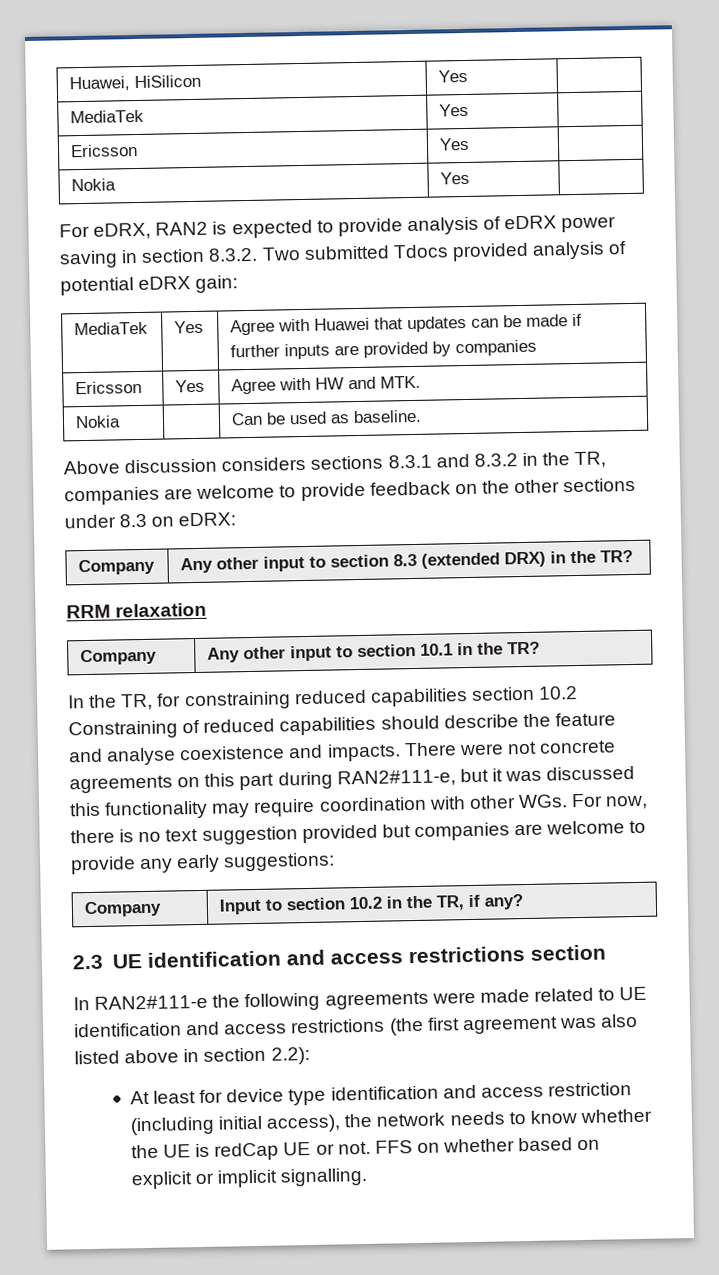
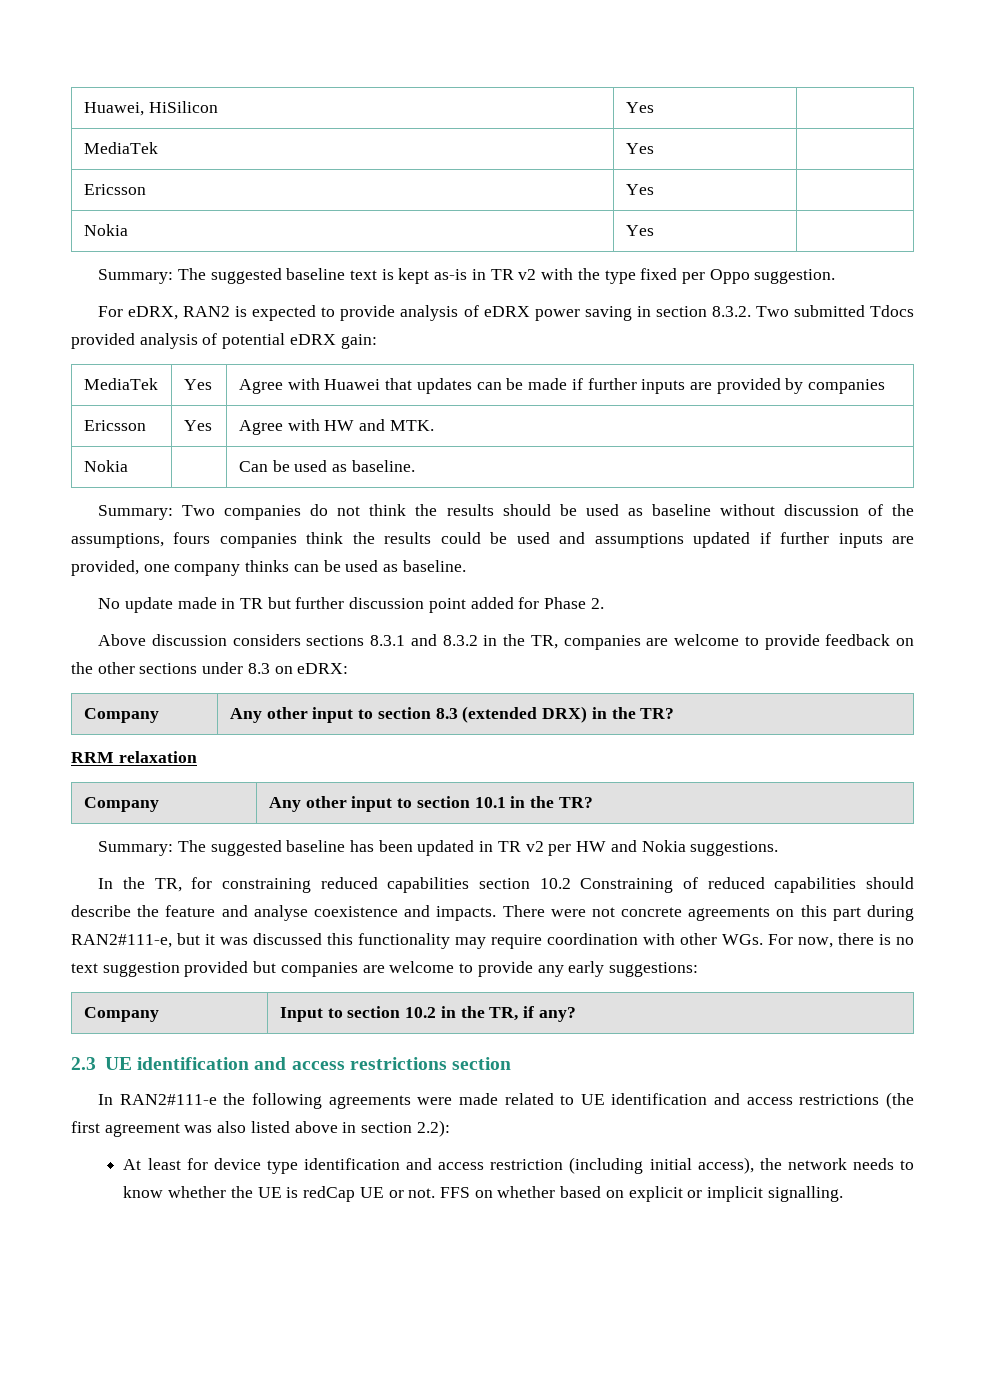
(471, 178) none -> [98,268,836,284] // Summary: The suggested baseline text is kept as-is in TR v2 with the type fixed per Oppo suggestion.
(423, 416) none -> [98,504,914,520] [71,532,914,548] [71,560,466,576] [98,597,604,613] // Summary: Two companies do not think the results should be used as baseline without discussion of the assumptions, fours companies think the results could be used and assumptions updated if further inputs are provided, one company thinks can be used as baseline. // No update made in TR but further discussion point added for Phase 2.
(541, 648) none -> [98,840,779,856] // Summary: The suggested baseline has been updated in TR v2 per HW and Nokia suggestions.

